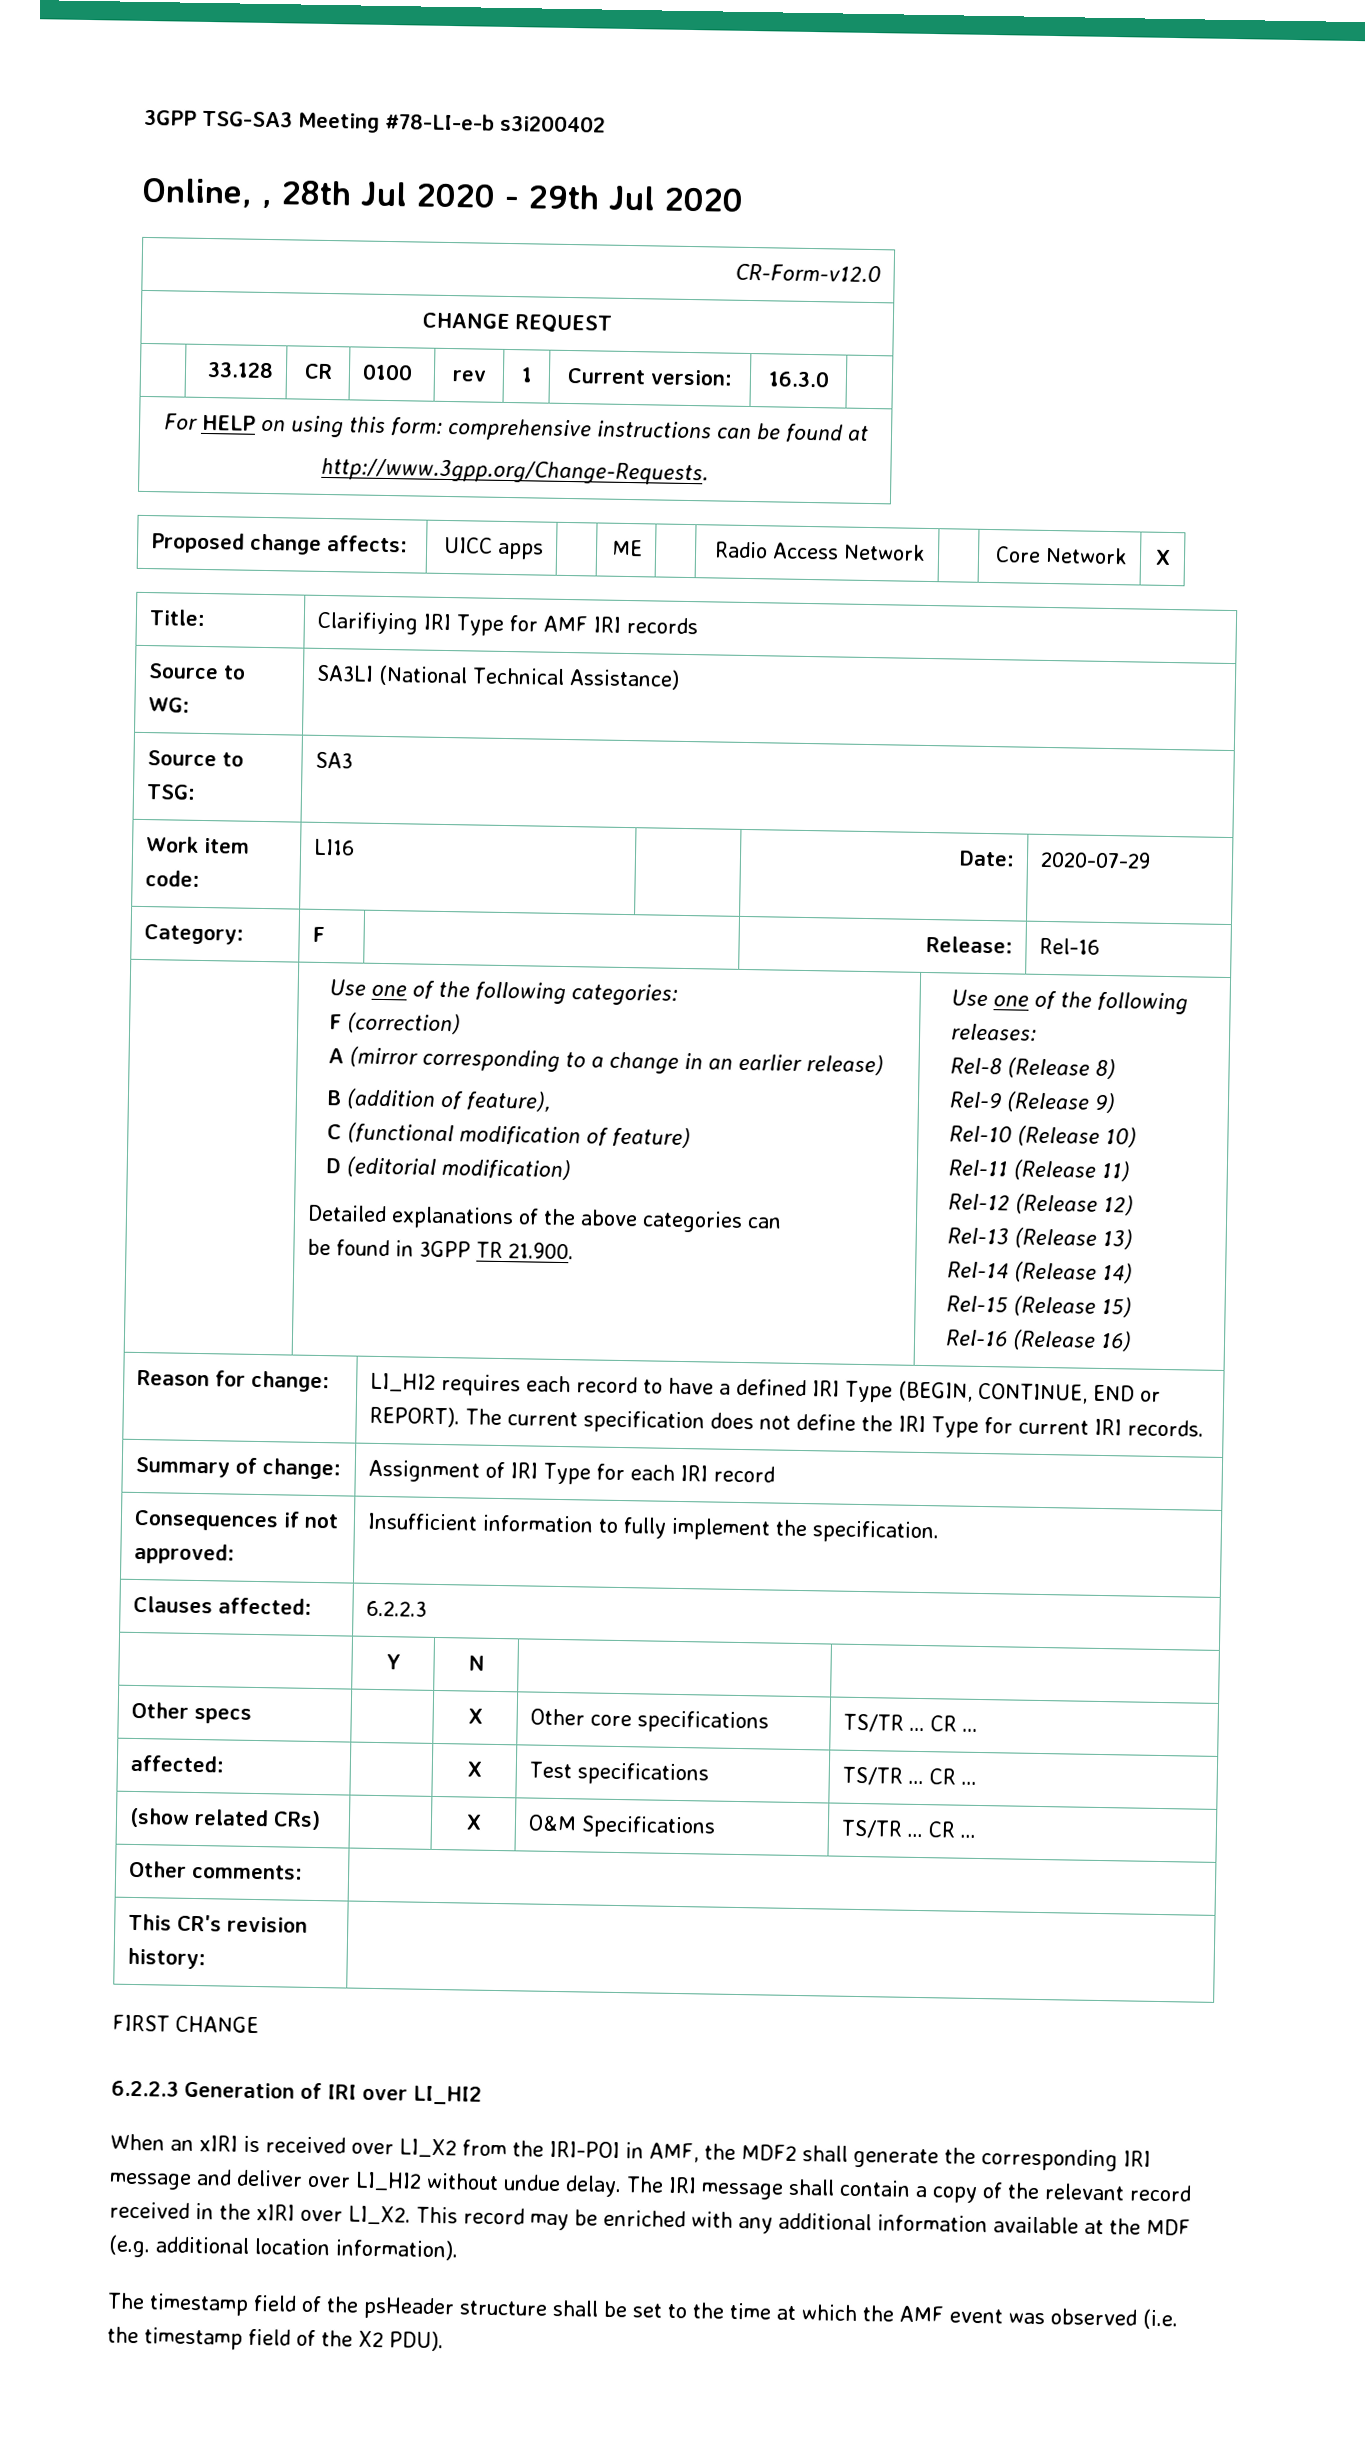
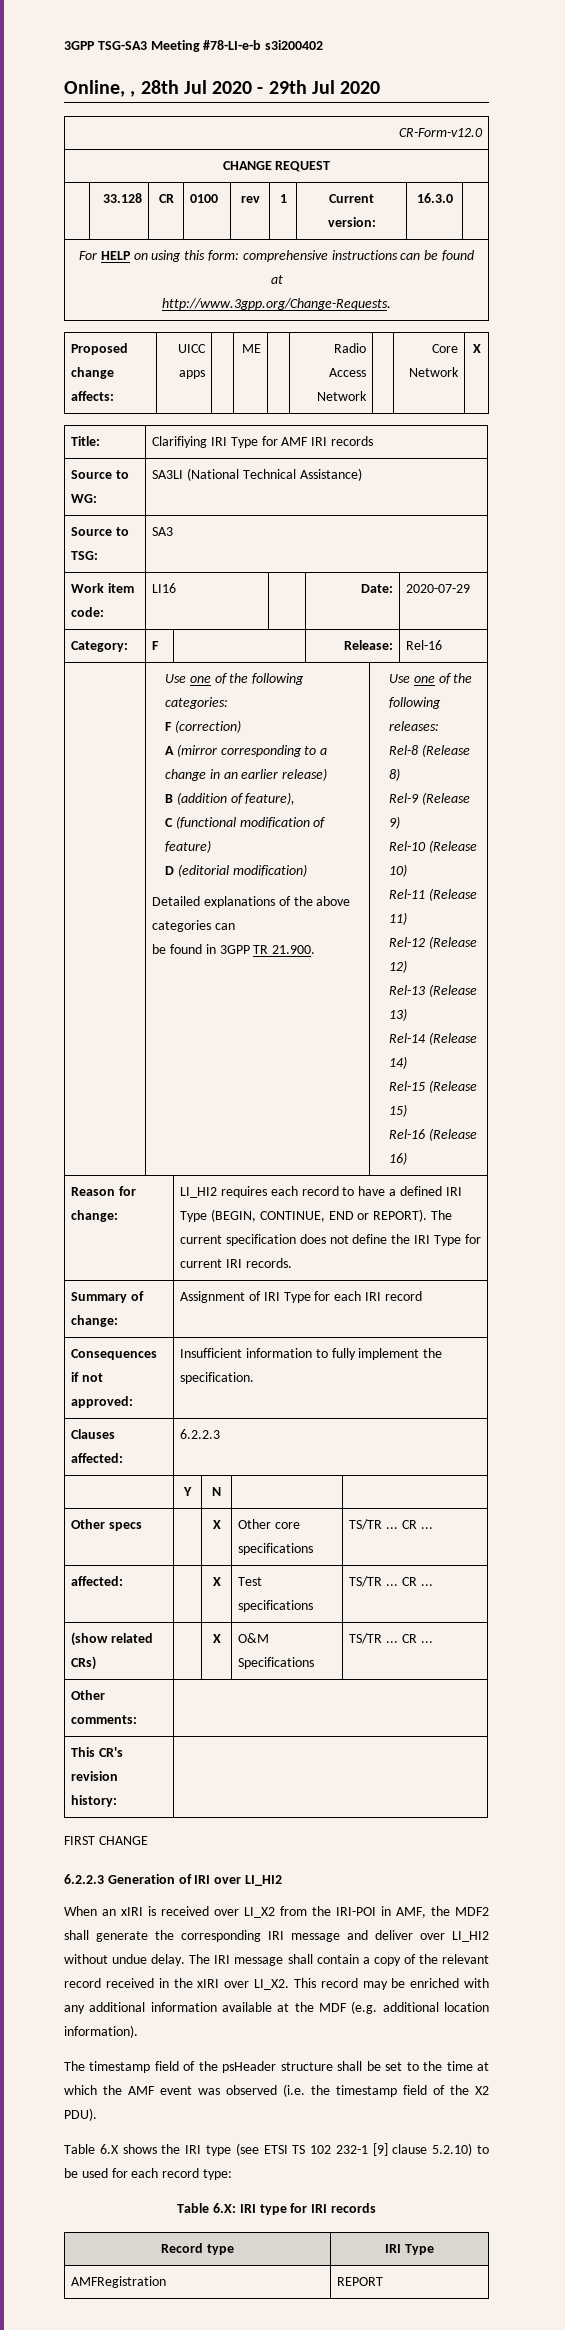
(444, 2341) none -> [64,2143,489,2156] [64,2168,232,2180] [177,2203,376,2215] [161,2243,234,2255] [385,2244,434,2255] [71,2276,167,2288] [337,2277,384,2286] // Table 6.X shows the IRI type (see ETSI TS 102 232-1 [9] clause 5.2.10) to be used for each record type: // Table 6.X: IRI type for IRI records // Record type | IRI Type // AMFRegistration | REPORT

